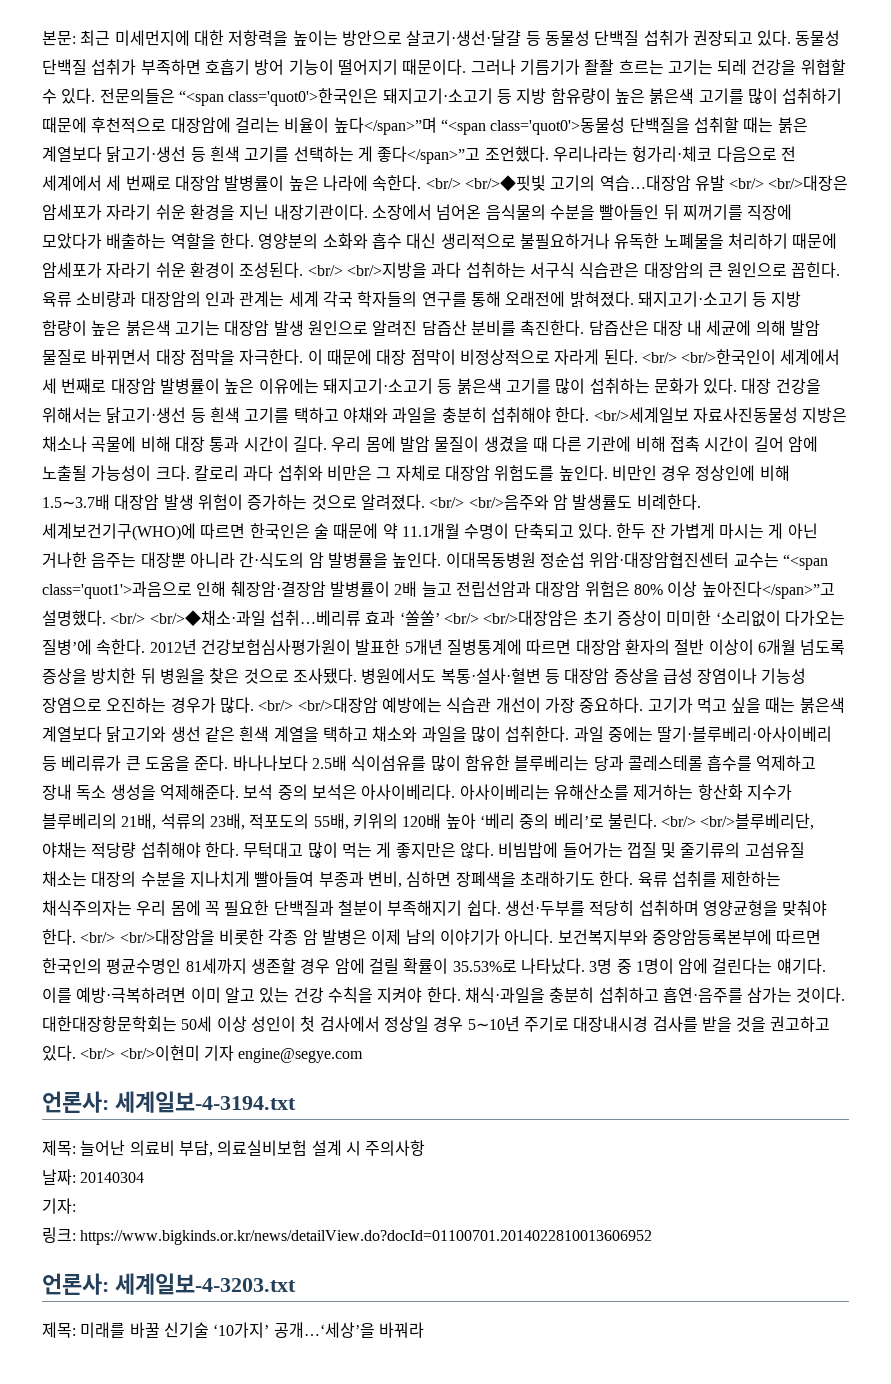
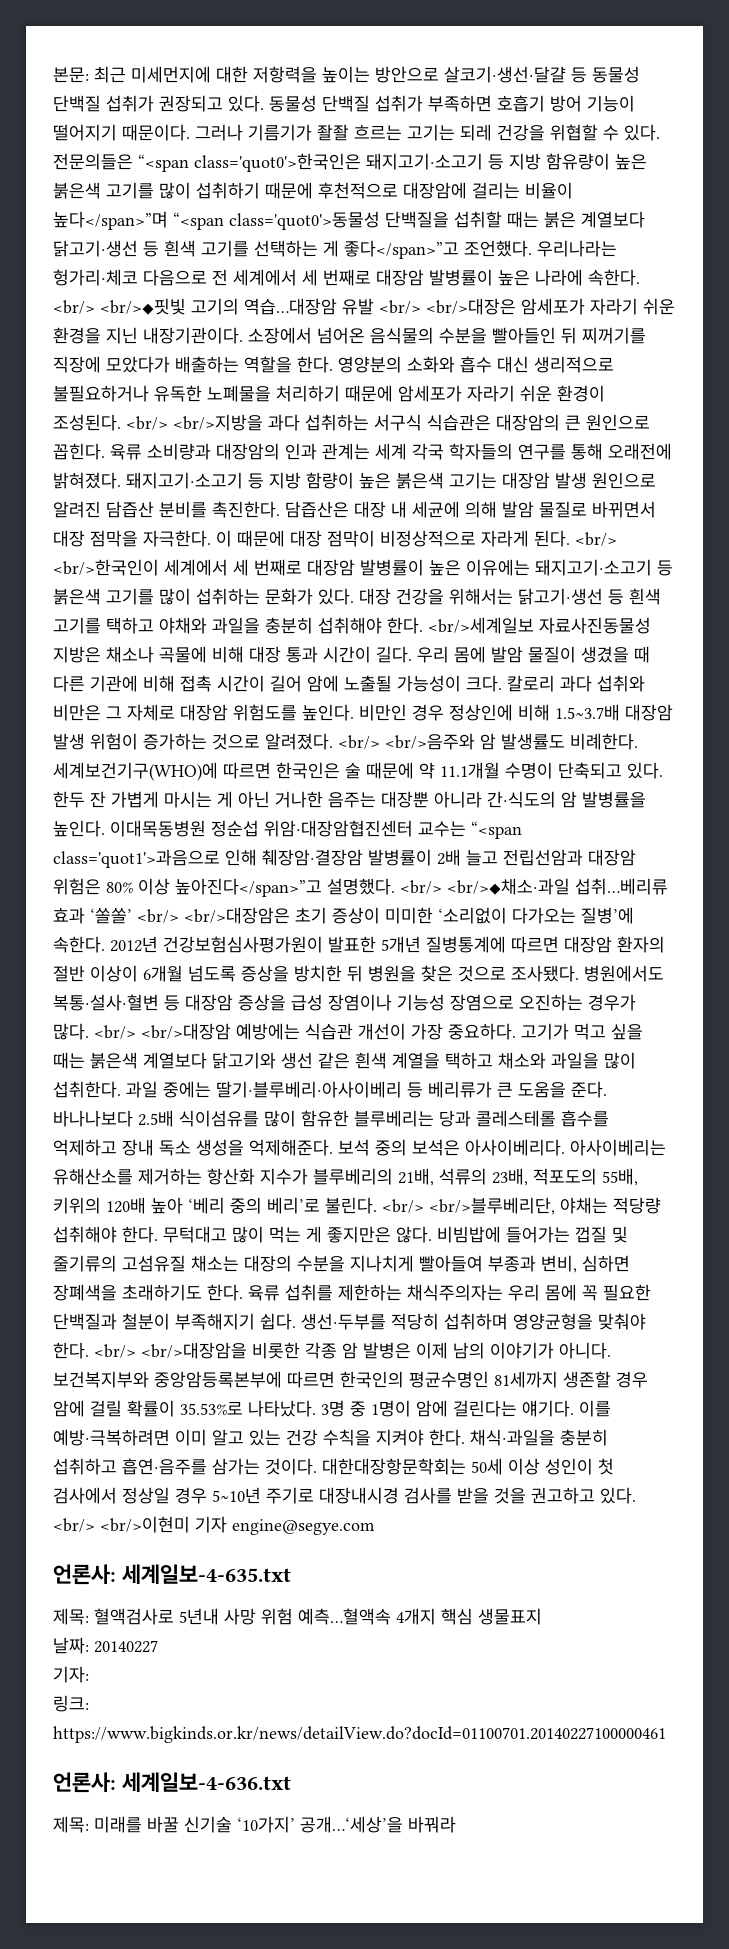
[115,1091,296,1113] [42,1140,426,1157] 세계일보-4-3194.txt // 제목: 늘어난 의료비 부담, 의료실비보험 설계 시 주의사항 -> [122,1564,291,1584] [53,1608,542,1625] 세계일보-4-635.txt // 제목: 혈액검사로 5년내 사망 위험 예측…혈액속 4개지 핵심 생물표지
[80,1172,145,1183] 20140304 -> [94,1640,158,1653] 20140227
[80,1230,653,1245] [42,1273,296,1295] https://www.bigkinds.or.kr/news/detailView.do?docId=01100701.2014022810013606952 // 언론사: 세계일보-4-3203.txt -> [53,1726,666,1743] [53,1772,291,1793] https://www.bigkinds.or.kr/news/detailView.do?docId=01100701.20140227100000461 // 언론사: 세계일보-4-636.txt

